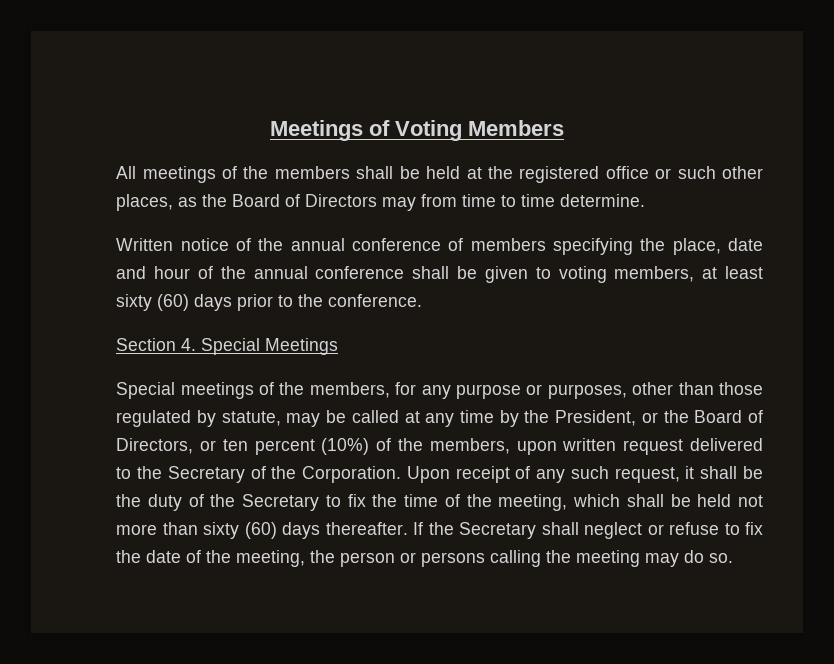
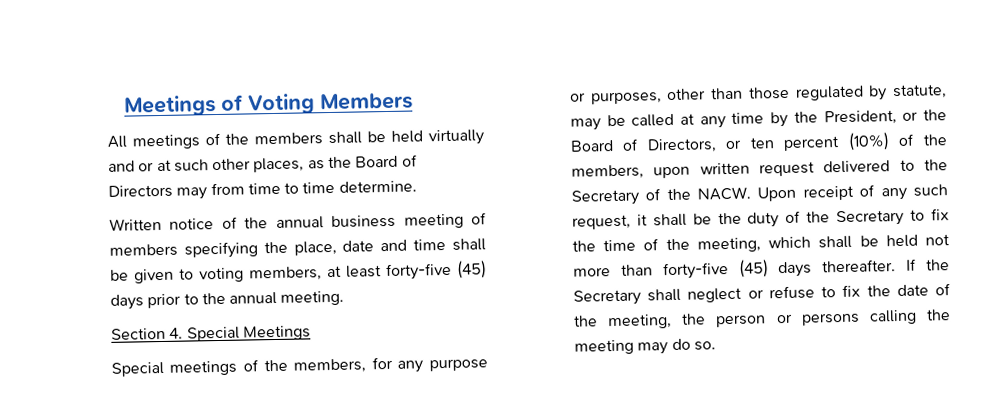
[466,166,672,183] at the registered office or -> [428,129,484,146] [107,159,172,172] virtually and or at
[351,238,441,251] conference -> [331,213,464,229] business meeting
[154,266,405,279] hour of the annual conference -> [413,238,447,251] time
[116,294,190,311] sixty (60) -> [385,260,487,281] forty-five (45)
[328,294,423,307] conference. -> [229,290,345,306] annual meeting.
[302,466,402,483] Corporation. -> [697,186,752,201] NACW.
[203,522,277,539] sixty (60) -> [662,259,769,280] forty-five (45)

